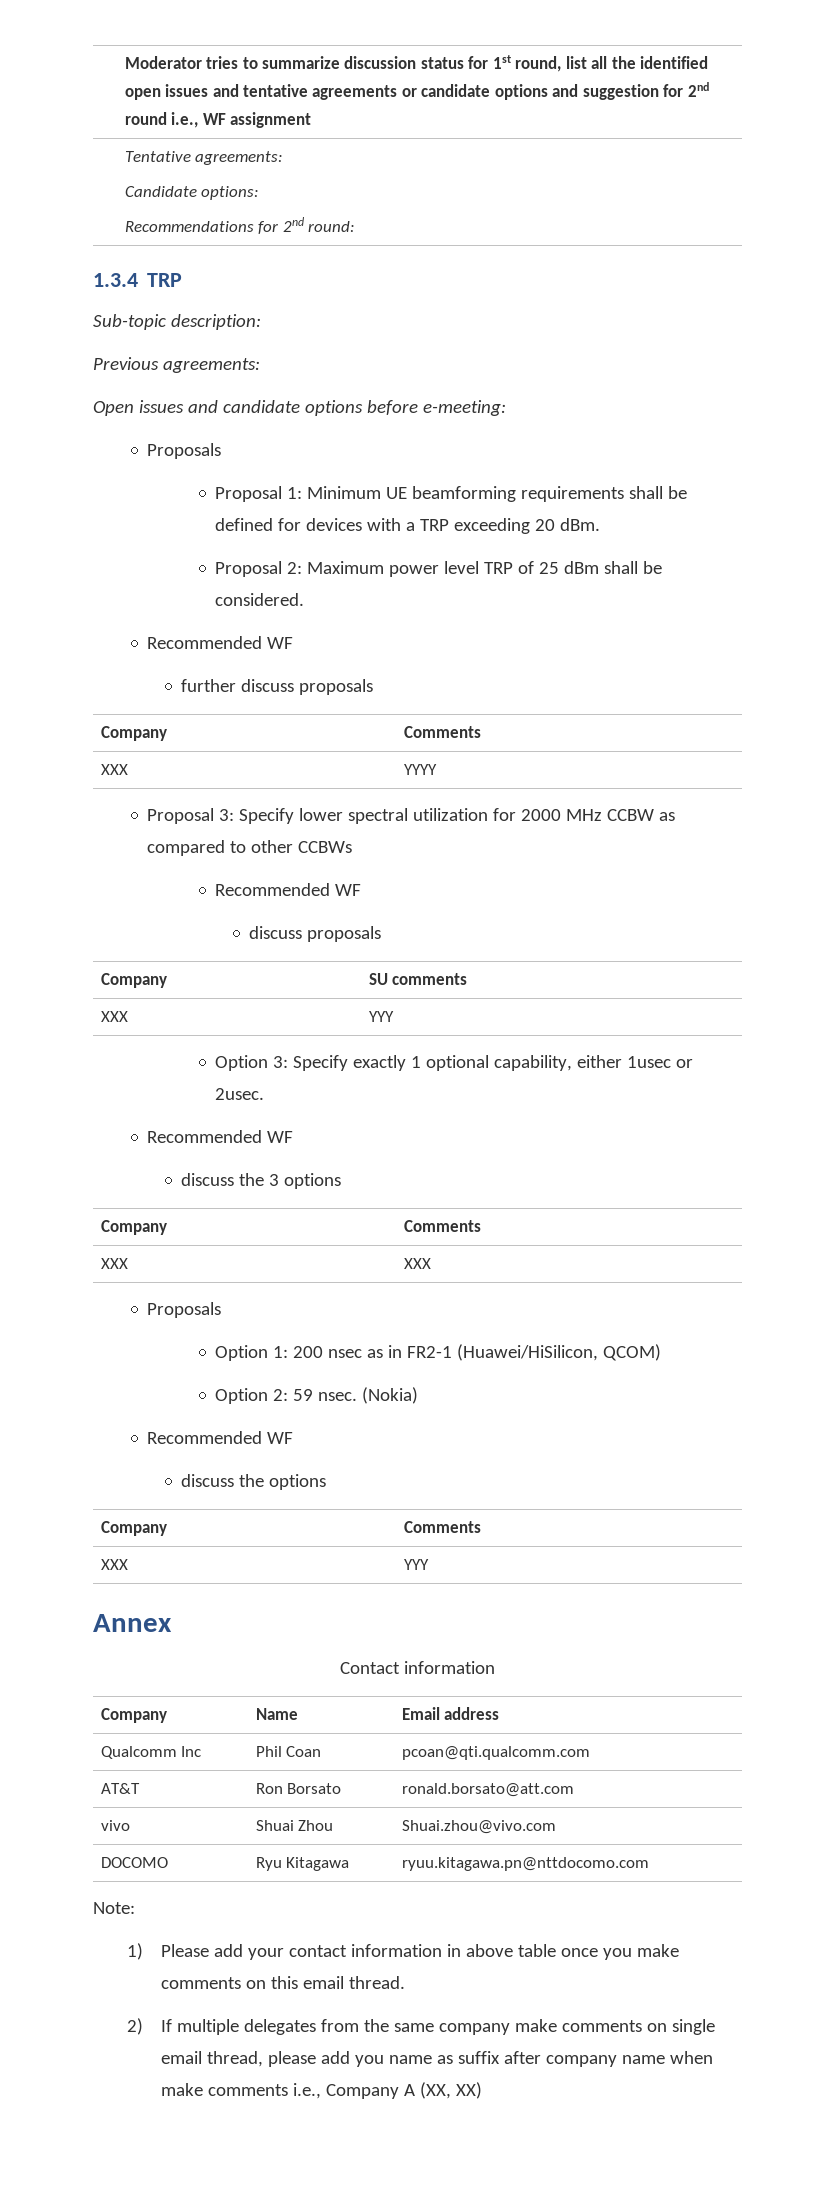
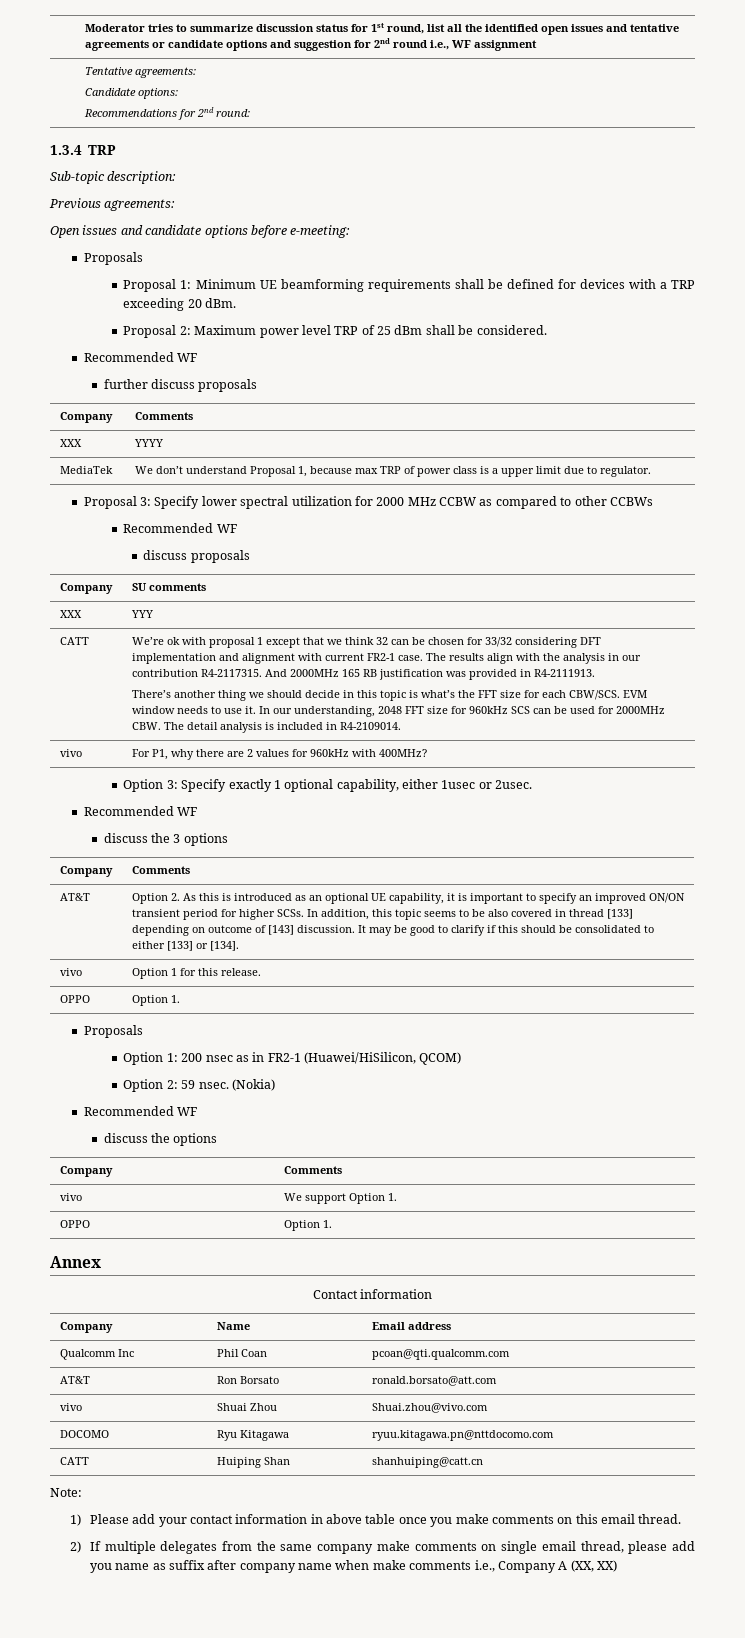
(437, 769) none -> [59,466,113,474] [134,466,651,477] // MediaTek | We don’t understand Proposal 1, because max TRP of power class is a upper limit due to regulator.
(394, 1016) none -> [59,637,89,645] [131,637,601,648] [131,653,641,664] [131,669,595,680] [131,690,647,701] [131,706,665,717] [131,722,401,733] [59,749,82,757] [131,749,427,760] // CATT | We’re ok with proposal 1 except that we think 32 can be chosen for 33/32 considering DFT implementation and alignment with current FR2-1 case. The results align with the analysis in our contribution R4-2117315. And 2000MHz 165 RB justification was provided in R4-2111913. // There’s another thing we should decide in this topic is what’s the FFT size for each CBW/SCS. EVM window needs to use it. In our understanding, 2048 FFT size for 960kHz SCS can be used for 2000MHz CBW. The detail analysis is included in R4-2109014. // vivo | For P1, why there are 2 values for 960kHz with 400MHz?
[100,1258,128,1269] [403,1258,431,1269] XXX | XXX -> [59,893,90,901] [131,893,685,904] [131,909,633,920] [131,925,654,936] [131,941,239,951] [59,968,82,976] [131,968,261,979] [59,995,90,1003] [131,995,180,1006] AT&T | Option 2. As this is introduced as an optional UE capability, it is important to specify an improved ON/ON transient period for higher SCSs. In addition, this topic seems to be also covered in thread [133] depending on outcome of [143] discussion. It may be good to clarify if this should be consolidated to either [133] or [134]. // vivo | Option 1 for this release. // OPPO | Option 1.
[100,1559,128,1570] [403,1559,429,1570] XXX | YYY -> [59,1193,82,1201] [283,1193,397,1204] [59,1220,90,1228] [283,1220,332,1231] vivo | We support Option 1. // OPPO | Option 1.
(649, 1864) none -> [59,1457,89,1465] [216,1457,290,1468] [371,1457,483,1468] // CATT | Huiping Shan | shanhuiping@catt.cn

